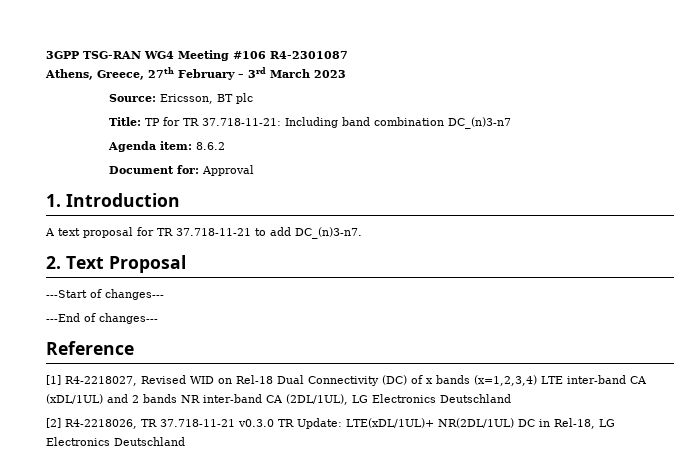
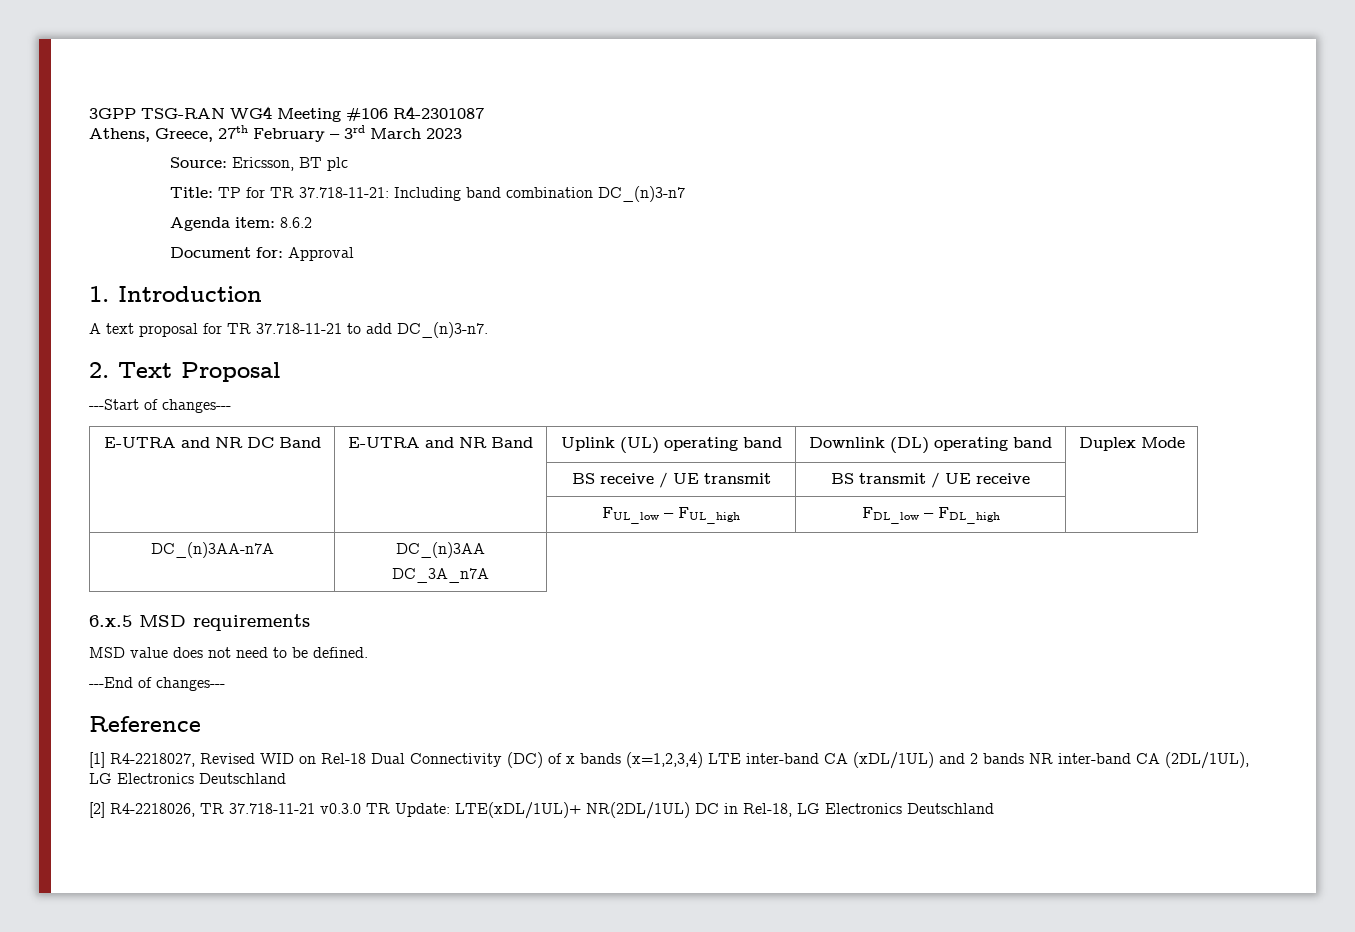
(164, 294) none -> [103,437,321,448] [348,437,533,448] [560,437,782,454] [809,437,1052,454] [1078,437,1185,451] [571,472,771,488] [831,472,1030,488] [602,507,740,524] [861,507,1000,524] [150,542,274,558] [396,542,485,558] [392,568,489,583] [89,614,310,631] [89,647,368,658] // E-UTRA and NR DC Band | E-UTRA and NR Band | Uplink (UL) operating band | Downlink (DL) operating band | Duplex Mode // | | BS receive / UE transmit | BS transmit / UE receive | // | | FUL_low – FUL_high | FDL_low – FDL_high | // DC_(n)3AA-n7A | DC_(n)3AA // DC_3A_n7A // 6.x.5 MSD requirements // MSD value does not need to be defined.

